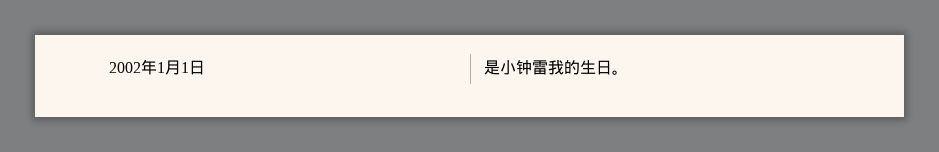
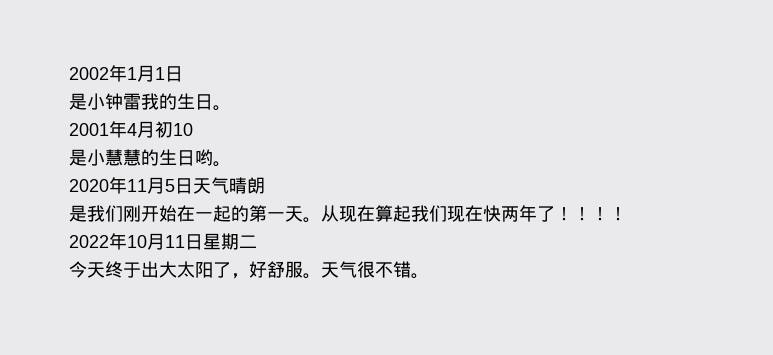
(628, 72) none -> [69,121,193,138] [69,149,231,167] [69,177,265,194] [69,205,627,223] [69,233,257,250] [69,261,429,279] // 2001年4月初10 // 是小慧慧的生日哟。 // 2020年11月5日天气晴朗 // 是我们刚开始在一起的第一天。从现在算起我们现在快两年了！！！！ // 2022年10月11日星期二 // 今天终于出大太阳了，好舒服。天气很不错。

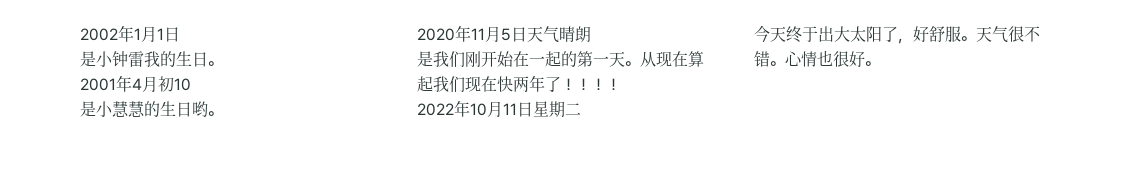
(429, 276) none -> [785,50,880,67] 心情也很好。

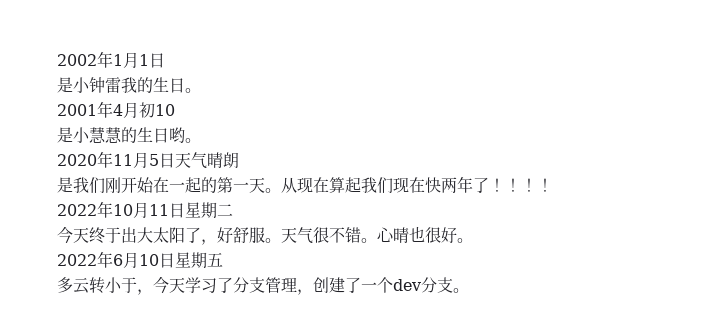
[801,51,817,67] 情 -> [393,227,409,243] 晴
(880, 63) none -> [57,251,223,268] [57,276,469,295] // 2022年6月10日星期五 // 多云转小于，今天学习了分支管理，创建了一个dev分支。

